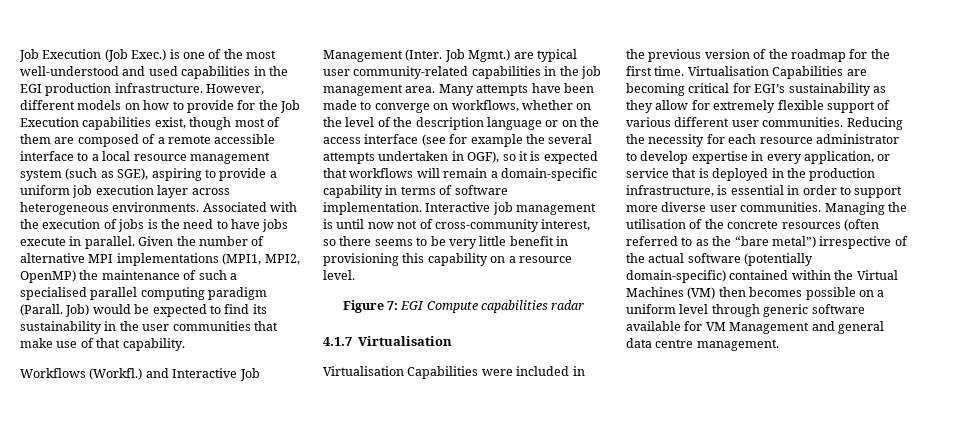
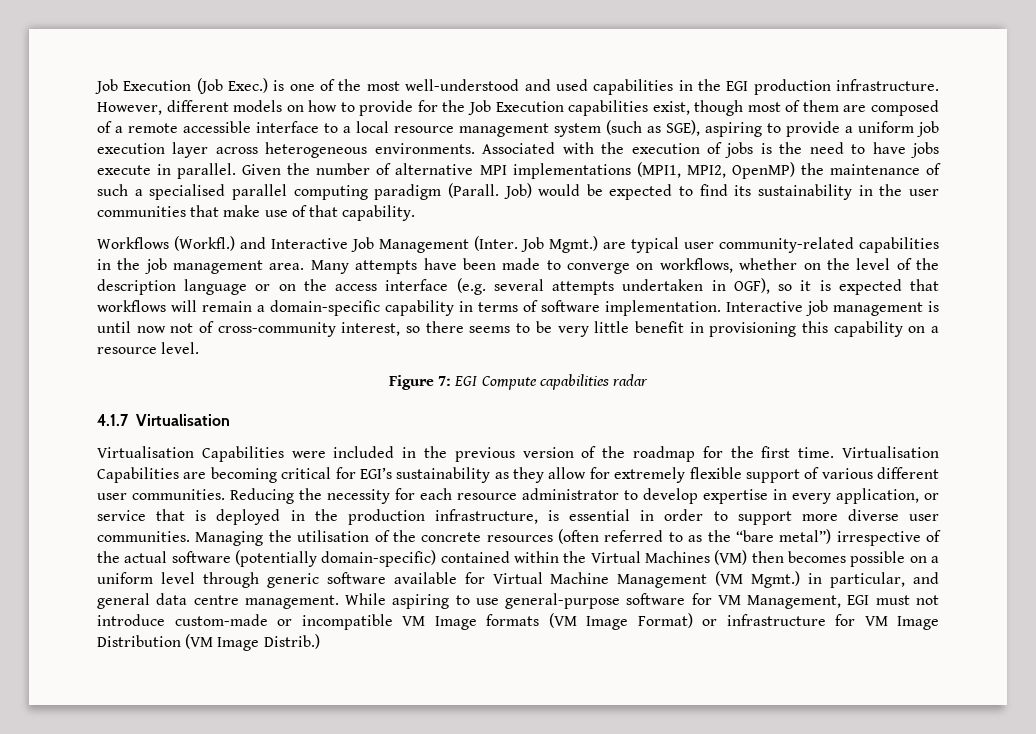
[421,134,545,147] (see for example the -> [456,278,486,295] (e.g.
[705,322,810,334] VM Management -> [492,571,906,588] Virtual Machine Management (VM Mgmt.) in particular,
(779, 345) none -> [345,593,939,609] [97,613,939,630] [97,634,320,651] While aspiring to use general-purpose software for VM Management, EGI must not introduce custom-made or incompatible VM Image formats (VM Image Format) or infrastructure for VM Image Distribution (VM Image Distrib.)

